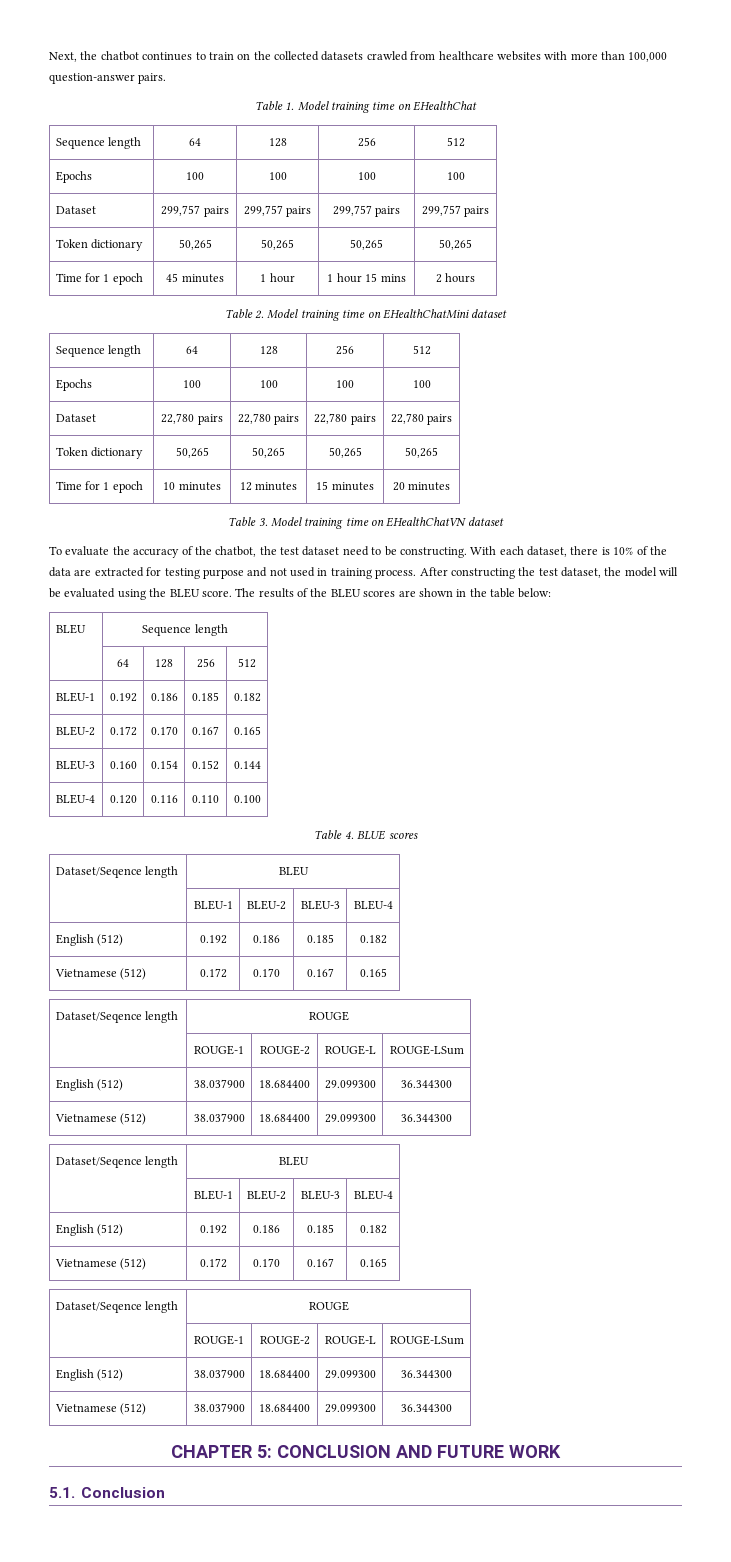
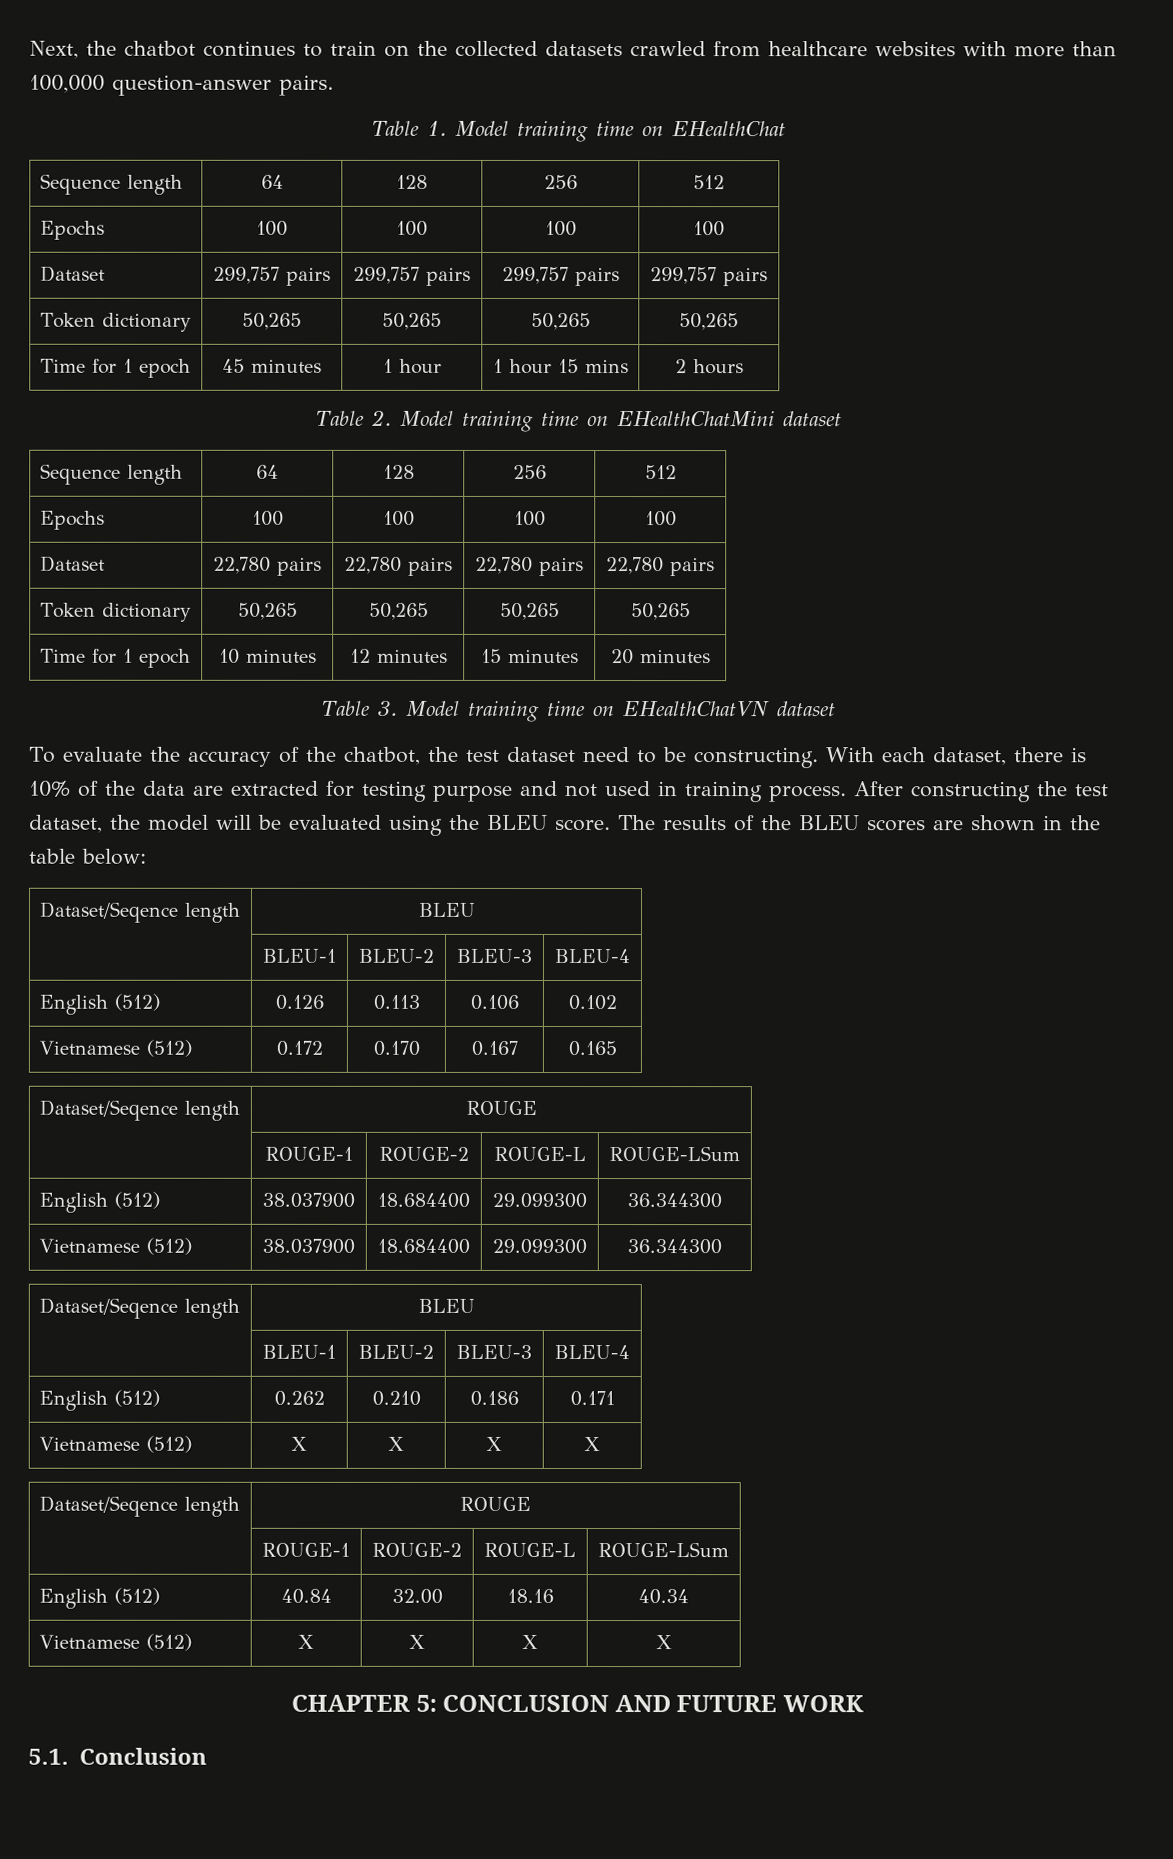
[55,624,86,634] [142,624,228,636] [117,659,129,667] [155,659,173,668] [196,658,215,668] [238,658,256,668] [55,692,95,702] [109,693,137,702] [150,693,178,701] [192,692,219,701] [233,693,261,702] [55,726,95,736] [109,726,137,736] [150,726,178,735] [192,726,219,735] [233,726,261,735] [55,760,95,770] [109,761,137,769] [150,760,178,769] [192,760,219,770] [233,761,261,769] [55,794,95,804] [109,795,137,804] [150,795,178,803] [192,795,219,803] [233,795,261,803] [314,830,418,840] [55,866,179,878] [278,866,309,876] [193,900,233,910] [247,900,286,910] [300,900,340,910] [353,900,393,910] [55,934,124,946] [199,935,227,944] [253,935,280,943] [306,934,334,943] [359,935,387,944] // BLEU | Sequence length // | 64 | 128 | 256 | 512 // BLEU-1 | 0.192 | 0.186 | 0.185 | 0.182 // BLEU-2 | 0.172 | 0.170 | 0.167 | 0.165 // BLEU-3 | 0.160 | 0.154 | 0.152 | 0.144 // BLEU-4 | 0.120 | 0.116 | 0.110 | 0.100 // Table 4. BLUE scores // Dataset/Seqence length | BLEU // | BLEU-1 | BLEU-2 | BLEU-3 | BLEU-4 // English (512) | 0.192 | 0.186 | 0.185 | 0.182 -> [39,901,241,923] [418,902,476,917] [262,948,336,963] [358,948,434,963] [456,948,532,963] [554,948,630,964] [38,993,160,1015] [274,994,324,1010] [372,994,420,1010] [469,994,519,1010] [567,994,617,1011] // Dataset/Seqence length | BLEU // | BLEU-1 | BLEU-2 | BLEU-3 | BLEU-4 // English (512) | 0.126 | 0.113 | 0.106 | 0.102
[199,1225,227,1234] [253,1225,280,1233] [306,1224,334,1233] [359,1225,387,1234] [54,1258,147,1270] [199,1258,227,1268] [253,1258,280,1267] [306,1258,334,1267] [359,1258,387,1267] [55,1301,179,1313] [308,1301,349,1311] [194,1335,244,1345] [259,1335,310,1345] [324,1335,376,1345] [389,1335,464,1345] [55,1369,124,1381] [193,1369,245,1378] [259,1370,310,1378] [324,1370,376,1379] [401,1370,452,1378] [54,1403,147,1415] [193,1403,245,1412] [259,1404,310,1412] [324,1404,376,1413] [401,1404,452,1412] 0.192 | 0.186 | 0.185 | 0.182 // Vietnamese (512) | 0.172 | 0.170 | 0.167 | 0.165 // Dataset/Seqence length | ROUGE // | ROUGE-1 | ROUGE-2 | ROUGE-L | ROUGE-LSum // English (512) | 38.037900 | 18.684400 | 29.099300 | 36.344300 // Vietnamese (512) | 38.037900 | 18.684400 | 29.099300 | 36.344300 -> [273,1390,325,1406] [371,1390,421,1406] [469,1390,519,1406] [569,1390,615,1407] [38,1435,192,1453] [291,1436,307,1451] [388,1436,404,1451] [486,1436,502,1451] [584,1436,600,1452] [38,1495,240,1517] [460,1496,531,1511] [262,1542,350,1557] [372,1542,462,1557] [484,1542,576,1557] [598,1542,729,1558] [38,1587,160,1609] [280,1588,332,1604] [391,1588,443,1604] [506,1588,554,1603] [638,1589,689,1605] [38,1633,192,1651] [298,1634,314,1649] [409,1634,425,1649] [522,1634,538,1649] [655,1635,672,1650] 0.262 | 0.210 | 0.186 | 0.171 // Vietnamese (512) | X | X | X | X // Dataset/Seqence length | ROUGE // | ROUGE-1 | ROUGE-2 | ROUGE-L | ROUGE-LSum // English (512) | 40.84 | 32.00 | 18.16 | 40.34 // Vietnamese (512) | X | X | X | X

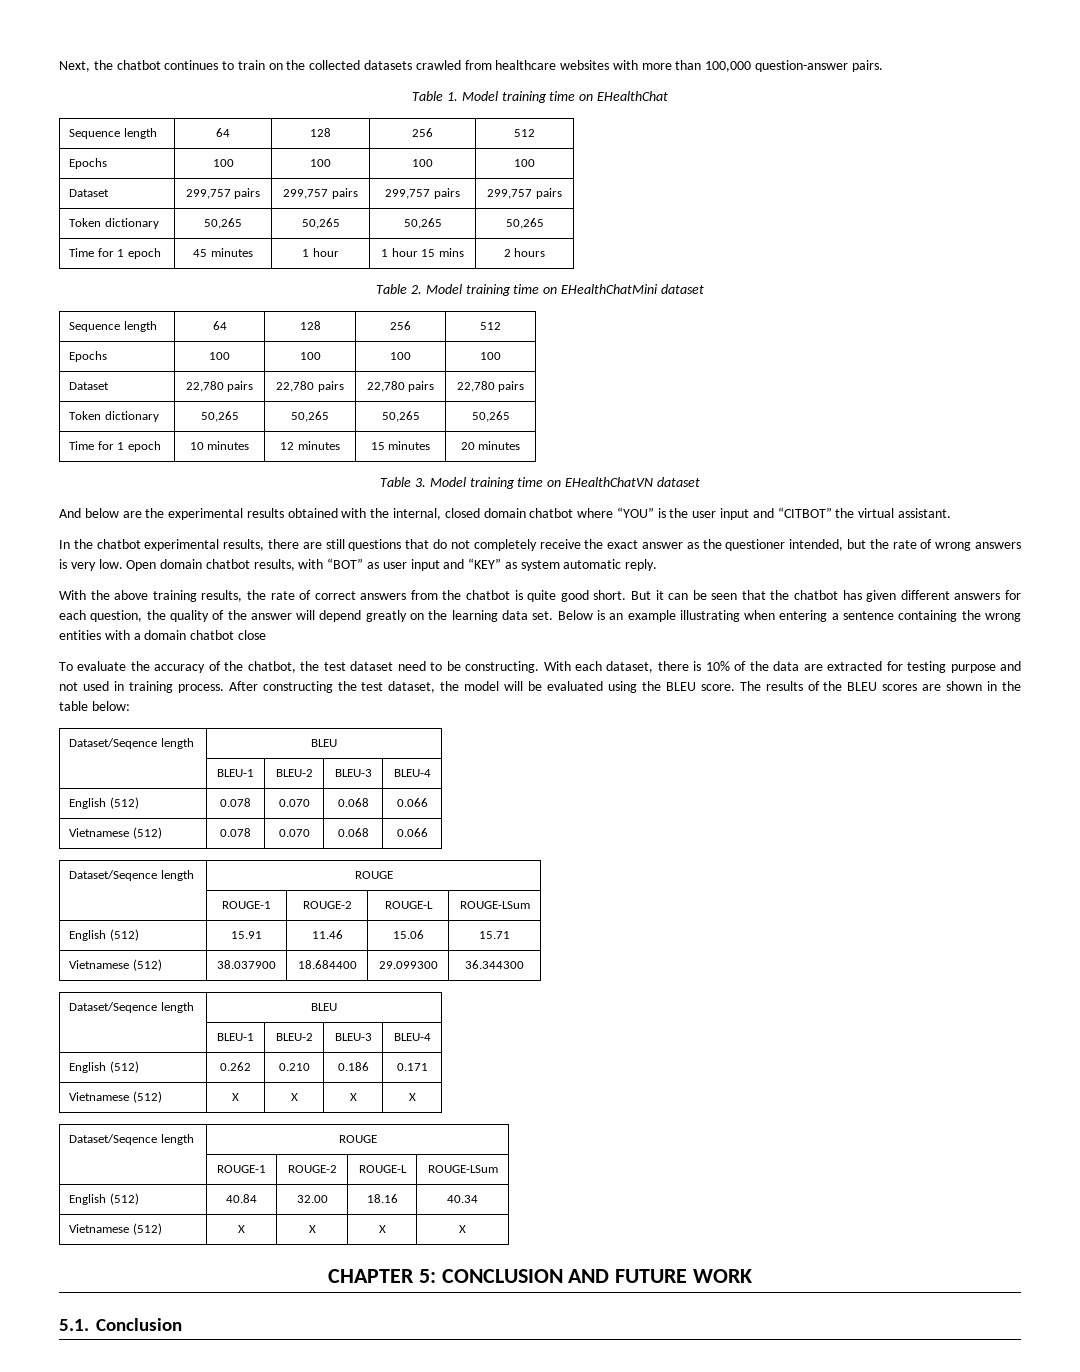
(836, 709) none -> [59,507,951,520] [59,539,1021,551] [59,558,658,571] [59,590,1022,602] [59,610,1021,622] [59,630,266,640] // And below are the experimental results obtained with the internal, closed domain chatbot where “YOU” is the user input and “CITBOT” the virtual assistant. // In the chatbot experimental results, there are still questions that do not completely receive the exact answer as the questioner intended, but the rate of wrong answers is very low. Open domain chatbot results, with “BOT” as user input and “KEY” as system automatic reply. // With the above training results, the rate of correct answers from the chatbot is quite good short. But it can be seen that the chatbot has given different answers for each question, the quality of the answer will depend greatly on the learning data set. Below is an example illustrating when entering a sentence containing the wrong entities with a domain chatbot close
[274,994,324,1010] [372,994,420,1010] [469,994,519,1010] [567,994,617,1011] [38,1039,192,1057] [275,1040,323,1056] [372,1040,420,1056] [470,1040,518,1056] [567,1040,617,1057] [38,1099,240,1121] [465,1100,537,1115] [264,1146,353,1161] [378,1146,469,1161] [493,1146,586,1161] [609,1146,740,1162] [38,1191,160,1213] [262,1192,355,1208] [377,1192,470,1208] [492,1192,587,1209] [627,1193,722,1209] 0.126 | 0.113 | 0.106 | 0.102 // Vietnamese (512) | 0.172 | 0.170 | 0.167 | 0.165 // Dataset/Seqence length | ROUGE // | ROUGE-1 | ROUGE-2 | ROUGE-L | ROUGE-LSum // English (512) | 38.037900 | 18.684400 | 29.099300 | 36.344300 -> [220,798,251,807] [278,799,310,807] [337,798,369,807] [396,798,428,807] [69,827,162,839] [220,828,251,837] [278,829,310,837] [337,828,369,837] [396,828,428,837] [69,870,194,881] [354,871,393,879] [222,901,271,909] [302,901,352,909] [384,901,433,909] [459,901,530,909] [69,929,139,941] [231,931,262,939] [311,930,343,939] [392,930,424,939] [479,931,510,939] 0.078 | 0.070 | 0.068 | 0.066 // Vietnamese (512) | 0.078 | 0.070 | 0.068 | 0.066 // Dataset/Seqence length | ROUGE // | ROUGE-1 | ROUGE-2 | ROUGE-L | ROUGE-LSum // English (512) | 15.91 | 11.46 | 15.06 | 15.71

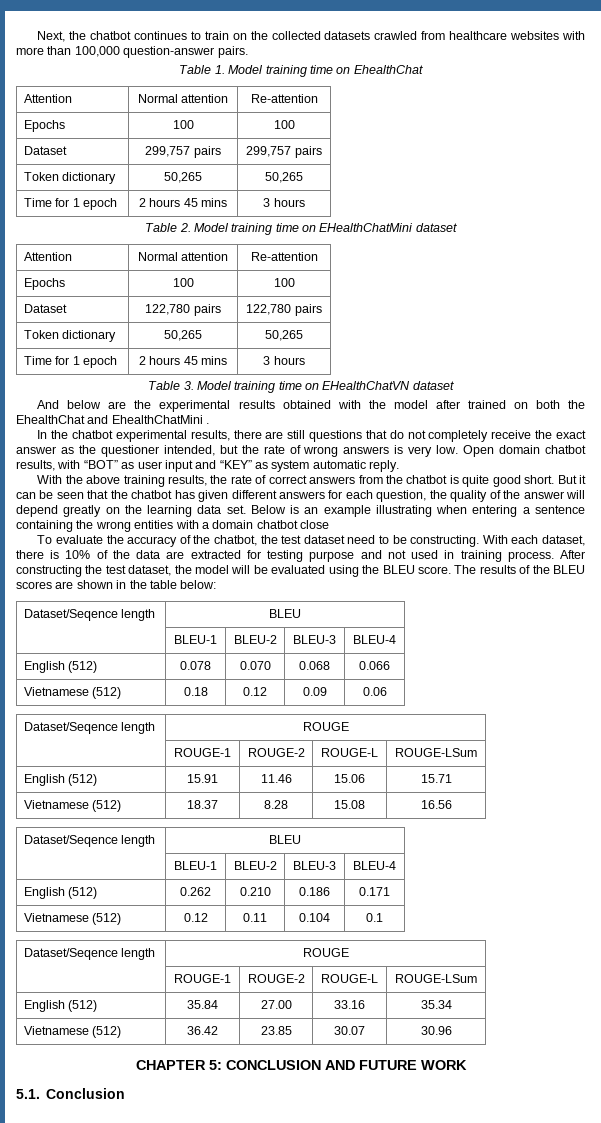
[596,91,668,101] [69,128,157,139] [215,128,230,137] [310,128,331,137] [412,128,433,137] [514,129,535,137] [69,158,108,169] [212,159,234,167] [310,159,331,167] [412,159,433,167] [514,159,535,167] EHealthChat // Sequence length | 64 | 128 | 256 | 512 // Epochs | 100 | 100 | 100 | 100 -> [353,65,423,74] [23,94,72,103] [137,94,229,103] [250,94,318,103] [23,120,65,132] [172,120,194,129] [273,120,295,129] EhealthChat // Attention | Normal attention | Re-attention // Epochs | 100 | 100
[385,188,460,199] [487,188,562,199] [69,218,159,229] [203,218,242,229] [301,218,340,229] [403,218,442,229] [505,218,544,229] [69,248,161,259] [193,248,253,257] [302,248,339,257] [381,248,464,257] [503,249,511,257] | 299,757 pairs | 299,757 pairs // Token dictionary | 50,265 | 50,265 | 50,265 | 50,265 // Time for 1 epoch | 45 minutes | 1 hour | 1 hour 15 mins | 2 -> [23,172,117,184] [164,172,202,183] [265,172,303,183] [23,198,118,210] [138,198,228,207] [263,198,271,207] // Token dictionary | 50,265 | 50,265 // Time for 1 epoch | 2 hours 45 mins | 3
[69,321,157,332] [212,321,227,330] [299,321,321,330] [390,321,411,330] [480,322,501,330] [69,351,108,362] [208,352,230,360] [299,352,321,360] [390,352,411,360] [480,352,501,360] [69,382,110,390] [185,381,254,392] [276,381,344,392] [366,381,435,392] [456,381,525,392] [69,411,159,422] [200,411,239,422] [291,411,329,422] [381,411,420,422] [471,411,510,422] [69,441,161,452] [189,441,250,450] [280,441,340,450] [370,441,431,450] [460,441,521,450] Sequence length | 64 | 128 | 256 | 512 // Epochs | 100 | 100 | 100 | 100 // Dataset | 22,780 pairs | 22,780 pairs | 22,780 pairs | 22,780 pairs // Token dictionary | 50,265 | 50,265 | 50,265 | 50,265 // Time for 1 epoch | 10 minutes | 12 minutes | 15 minutes | 20 minutes -> [23,252,72,261] [137,252,229,261] [250,252,318,261] [23,278,65,290] [172,278,194,287] [273,278,295,287] [23,304,67,313] [145,304,221,316] [246,304,322,316] [23,330,117,342] [164,330,202,341] [265,330,303,341] [23,356,118,368] [138,356,228,365] [263,356,305,365] Attention | Normal attention | Re-attention // Epochs | 100 | 100 // Dataset | 122,780 pairs | 122,780 pairs // Token dictionary | 50,265 | 50,265 // Time for 1 epoch | 2 hours 45 mins | 3 hours
[393,507,951,520] internal, closed domain chatbot where “YOU” is the user input and “CITBOT” the virtual assistant. -> [393,400,585,409] [16,415,210,424] model after trained on both the EhealthChat and EhealthChatMini .
[220,828,251,837] [278,829,310,837] [337,828,369,837] [396,828,428,837] 0.078 | 0.070 | 0.068 | 0.066 -> [183,687,208,696] [243,687,267,696] [302,687,327,696] [362,687,387,696] 0.18 | 0.12 | 0.09 | 0.06
[217,960,276,969] [297,960,357,969] [378,961,438,969] [465,960,524,969] 38.037900 | 18.684400 | 29.099300 | 36.344300 -> [187,800,218,809] [264,800,288,809] [334,800,365,809] [420,800,452,809] 18.37 | 8.28 | 15.08 | 16.56
[232,1093,239,1101] [290,1093,298,1101] [349,1093,357,1101] [408,1093,416,1101] [69,1134,194,1145] [338,1135,377,1143] [217,1165,266,1173] [287,1165,337,1173] [358,1165,407,1173] [427,1165,498,1173] [69,1193,139,1205] [226,1194,257,1203] [296,1195,328,1203] [366,1194,398,1203] [447,1195,478,1203] [69,1223,162,1235] [238,1225,245,1233] [308,1225,316,1233] [378,1225,386,1233] [459,1225,466,1233] X | X | X | X // Dataset/Seqence length | ROUGE // | ROUGE-1 | ROUGE-2 | ROUGE-L | ROUGE-LSum // English (512) | 40.84 | 32.00 | 18.16 | 40.34 // Vietnamese (512) | X | X | X | X -> [183,913,208,922] [243,913,267,922] [299,913,330,922] [366,913,383,922] [23,948,156,960] [302,948,349,957] [174,974,231,983] [247,974,305,983] [321,974,378,983] [395,974,477,983] [23,1000,98,1012] [187,1000,218,1009] [260,1000,292,1009] [334,1000,365,1009] [420,1000,452,1009] [23,1026,122,1038] [187,1026,218,1035] [260,1026,292,1035] [334,1026,365,1035] [420,1026,452,1035] 0.12 | 0.11 | 0.104 | 0.1 // Dataset/Seqence length | ROUGE // | ROUGE-1 | ROUGE-2 | ROUGE-L | ROUGE-LSum // English (512) | 35.84 | 27.00 | 33.16 | 35.34 // Vietnamese (512) | 36.42 | 23.85 | 30.07 | 30.96

